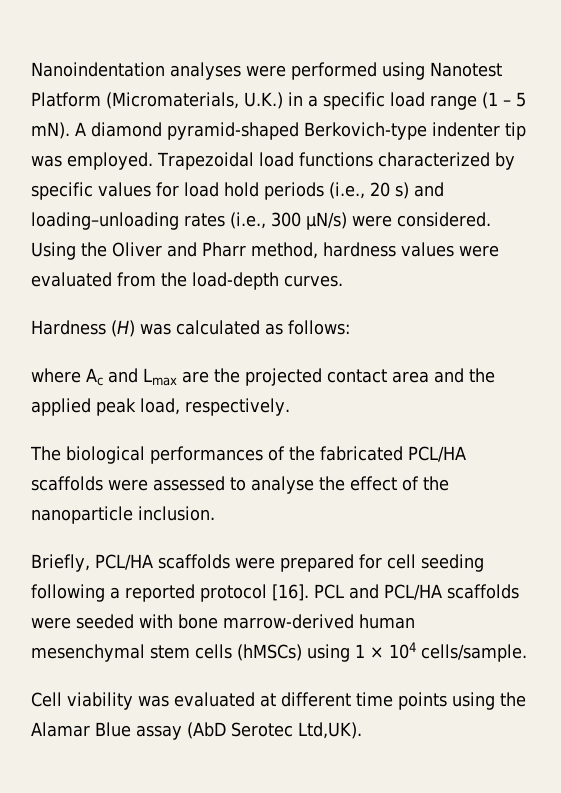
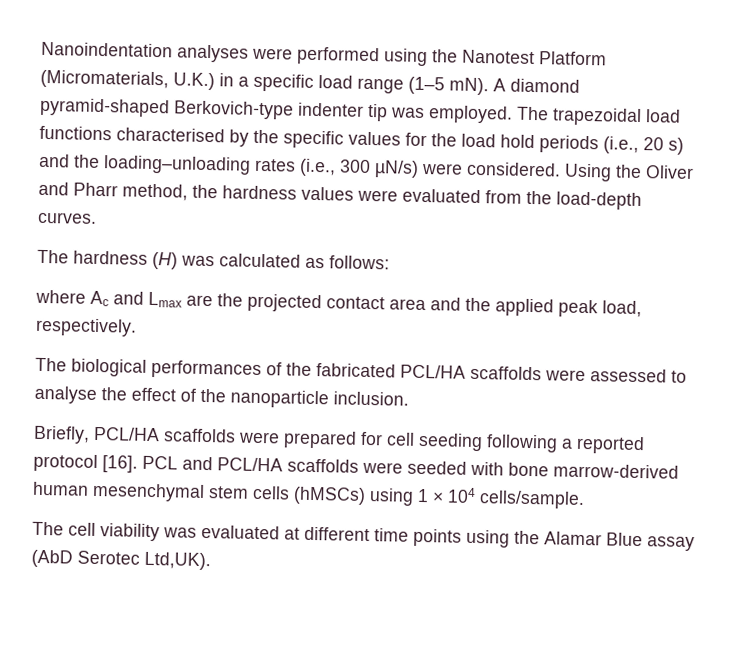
(425, 71) none -> [432,49,458,63] the
[482,92,526,109] (1 – 5 -> [408,76,445,95] (1–5
[157,152,515,170] Trapezoidal load functions characterized by -> [516,106,681,127] [39,125,279,147] The trapezoidal load functions characterised by the
(179, 189) none -> [431,133,457,147] the
(444, 189) none -> [74,154,100,168] the
(318, 250) none -> [192,184,218,199] the
[31,320,106,335] Hardness -> [37,249,148,265] The hardness
[31,692,62,707] Cell -> [32,521,96,536] The cell

